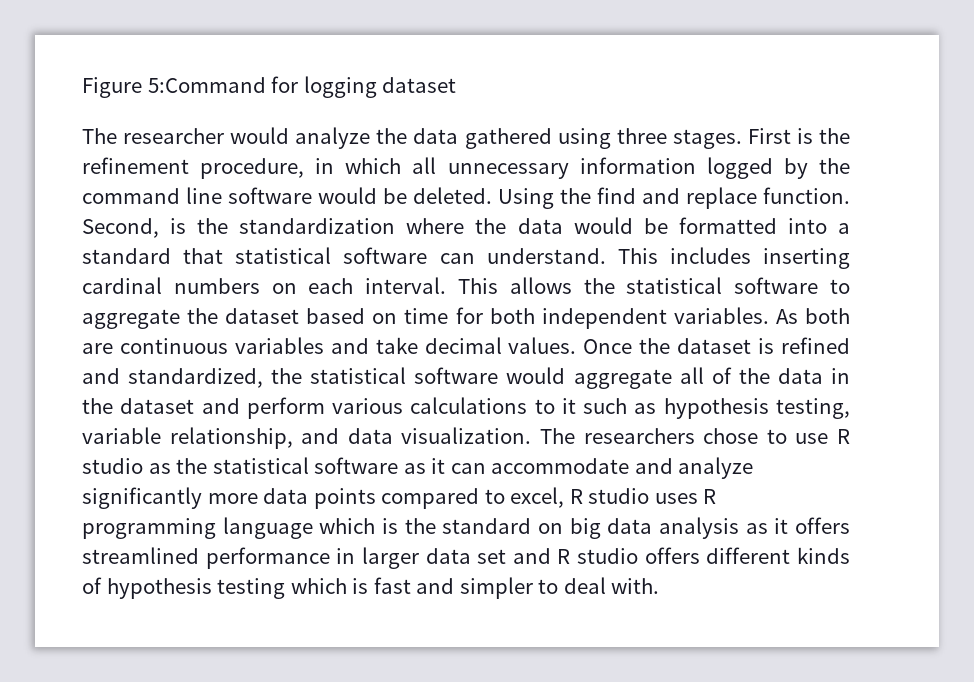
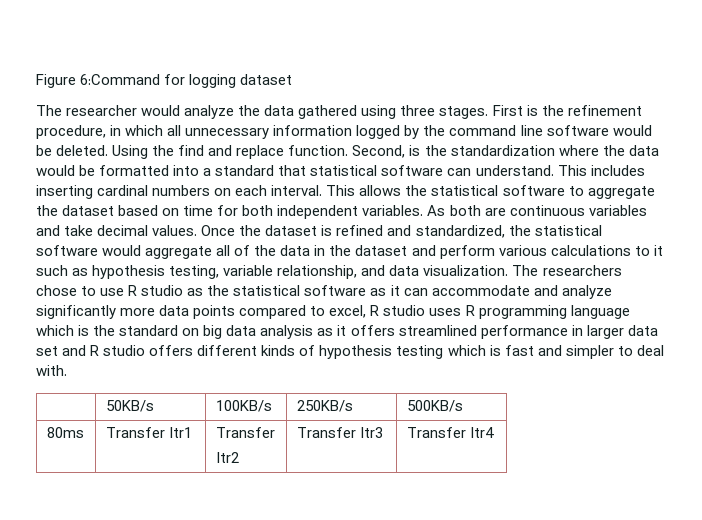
[147,77,266,93] 5:Command -> [80,74,161,85] 6:Command
(660, 586) none -> [105,400,154,412] [215,400,272,412] [296,400,353,412] [406,400,463,412] [46,427,84,438] [105,427,192,438] [215,427,275,438] [215,452,239,463] [296,427,383,438] [406,427,494,438] // | 50KB/s | 100KB/s | 250KB/s | 500KB/s // 80ms | Transfer Itr1 | Transfer // Itr2 | Transfer Itr3 | Transfer Itr4

